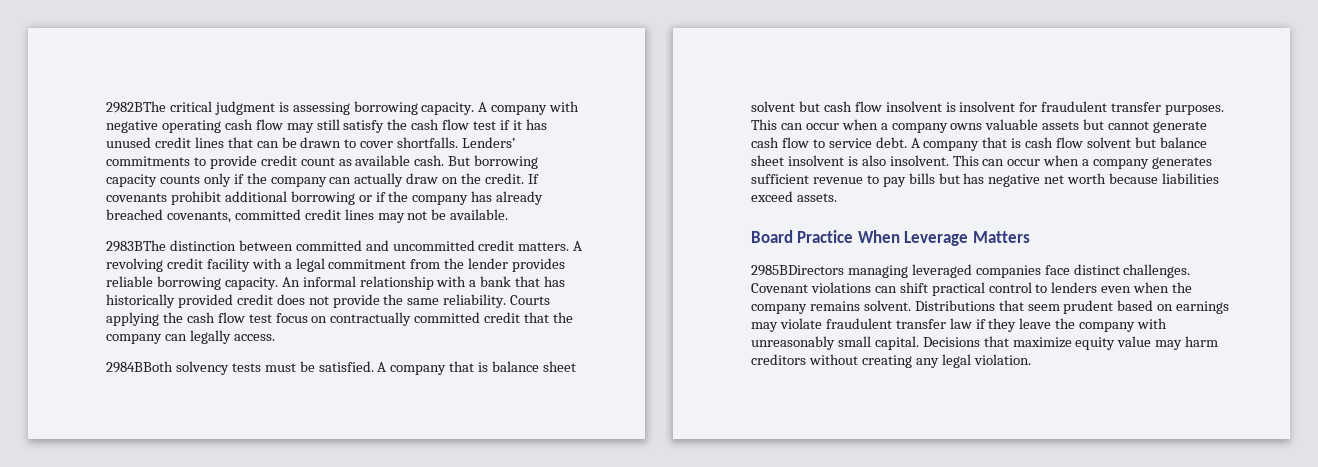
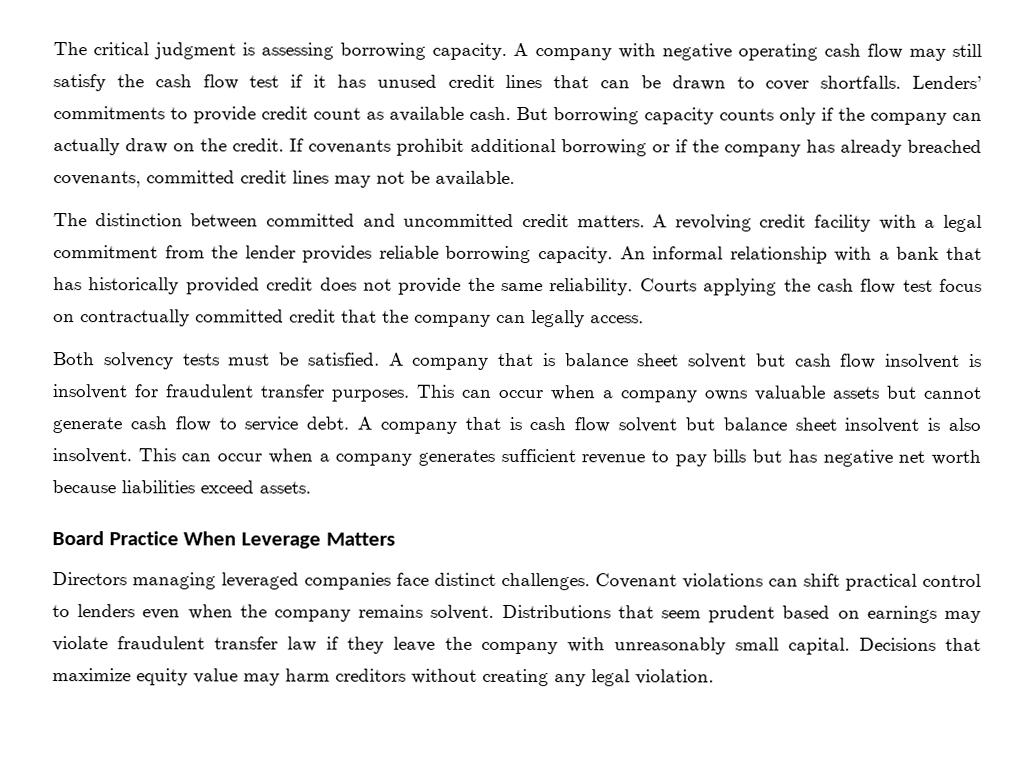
[106,101,166,113] 2982BThe -> [53,42,87,56] The
[106,240,166,252] 2983BThe -> [53,213,87,227] The
[106,361,173,373] 2984BBoth -> [53,352,95,366] Both
[751,265,844,276] 2985BDirectors -> [52,572,127,586] Directors

